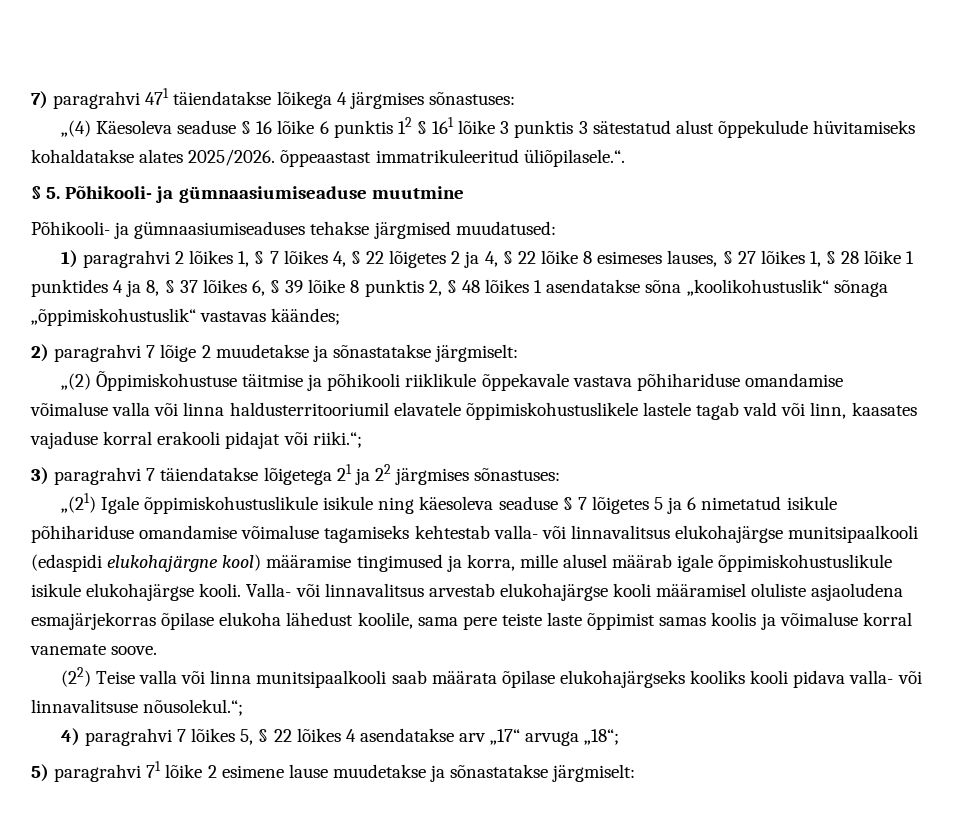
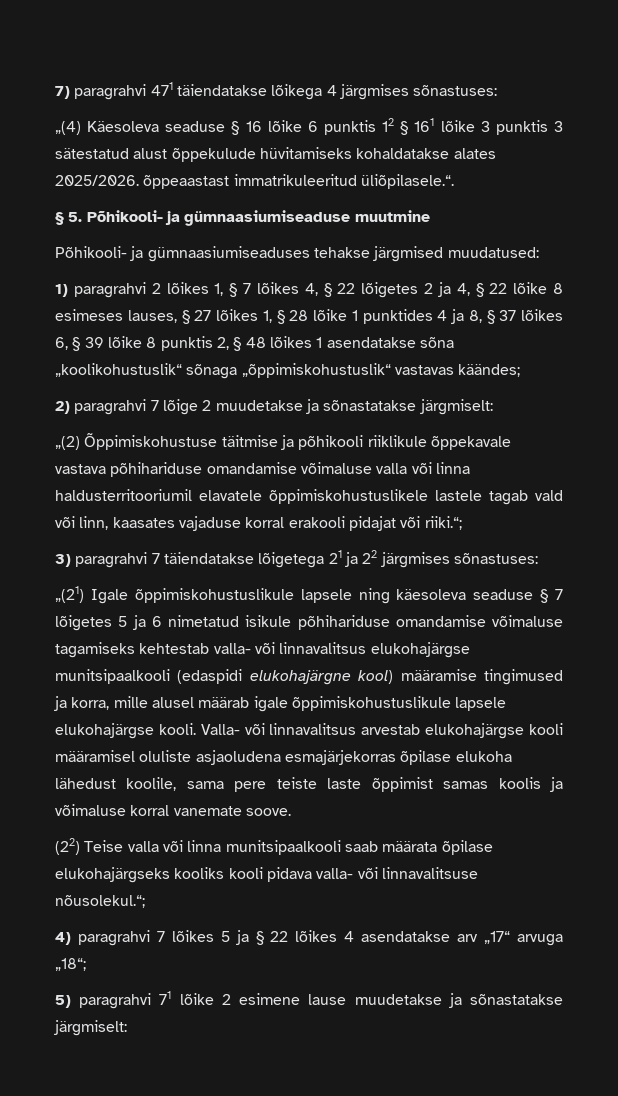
[323,496,374,510] isikule -> [300,589,352,603] lapsele
[31,583,81,597] isikule -> [455,697,507,711] lapsele
[240,729,254,745] 5, -> [220,930,249,945] 5 ja

